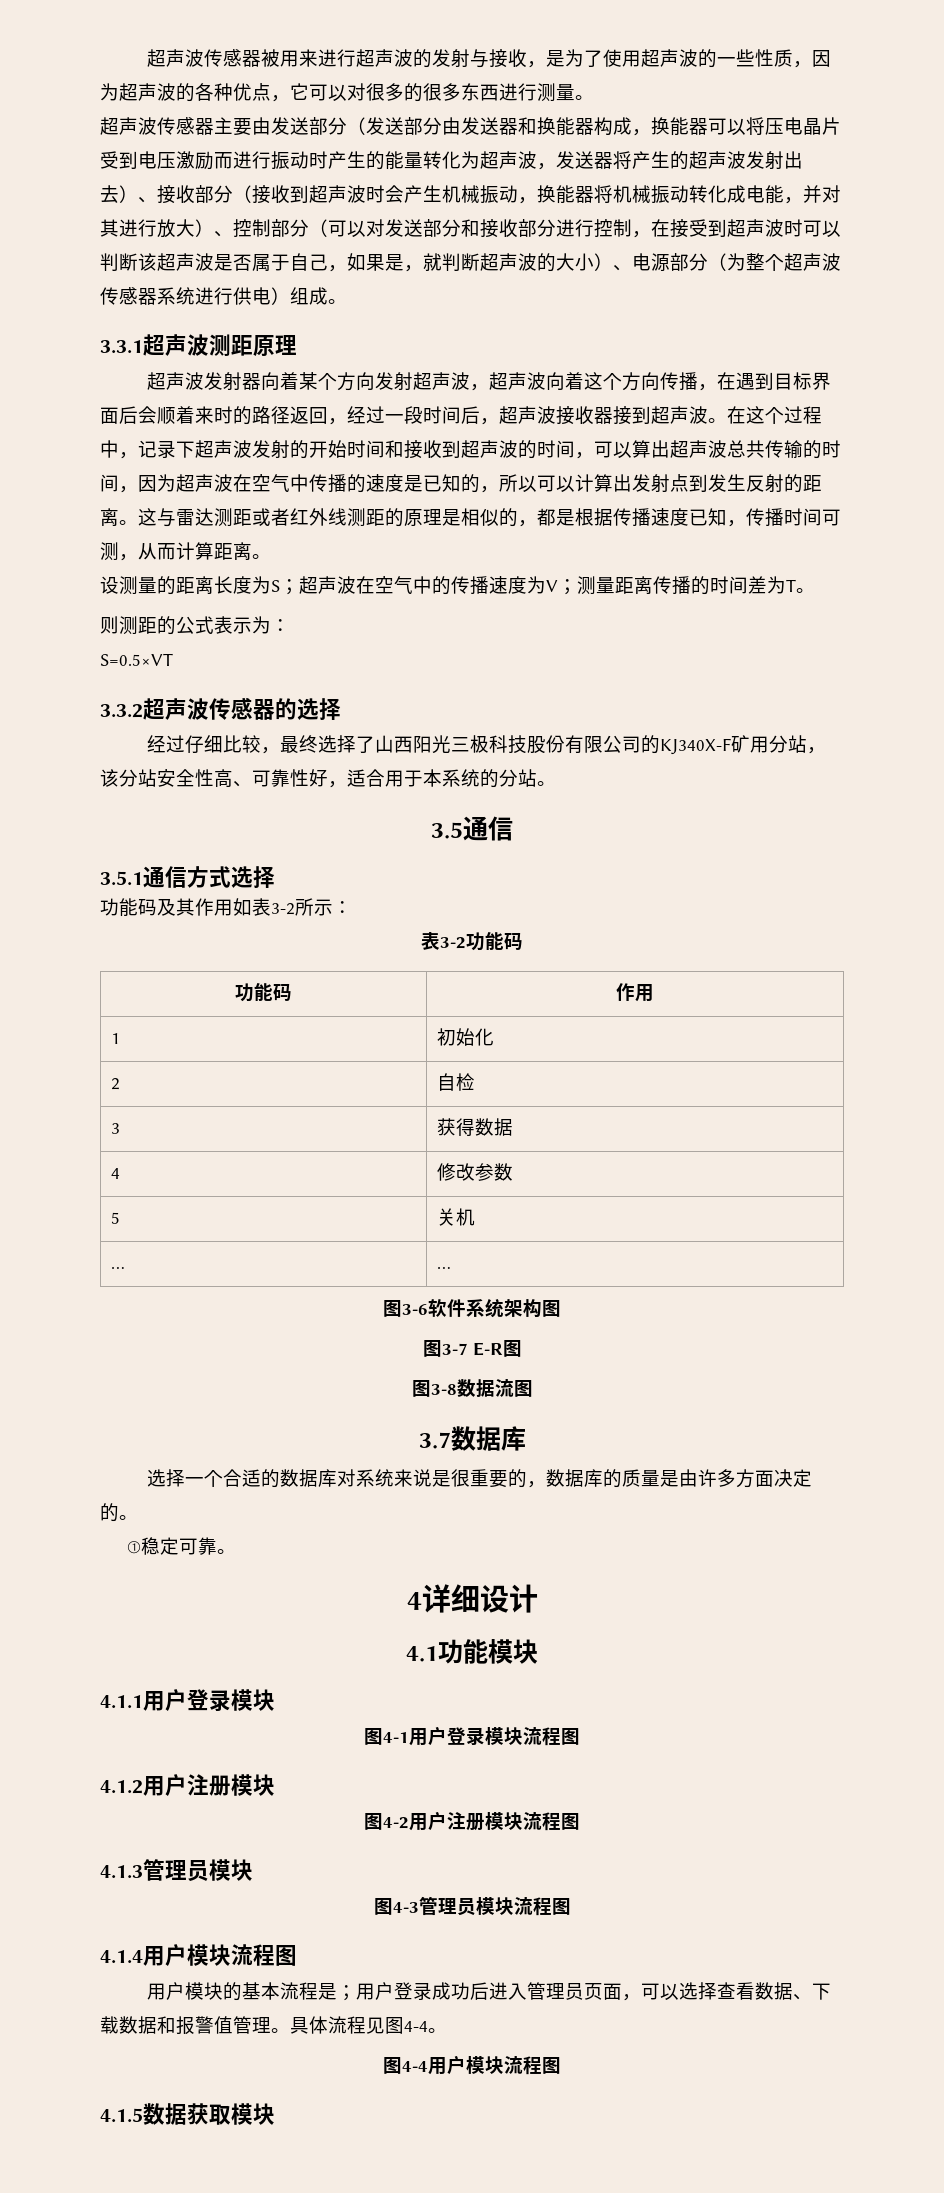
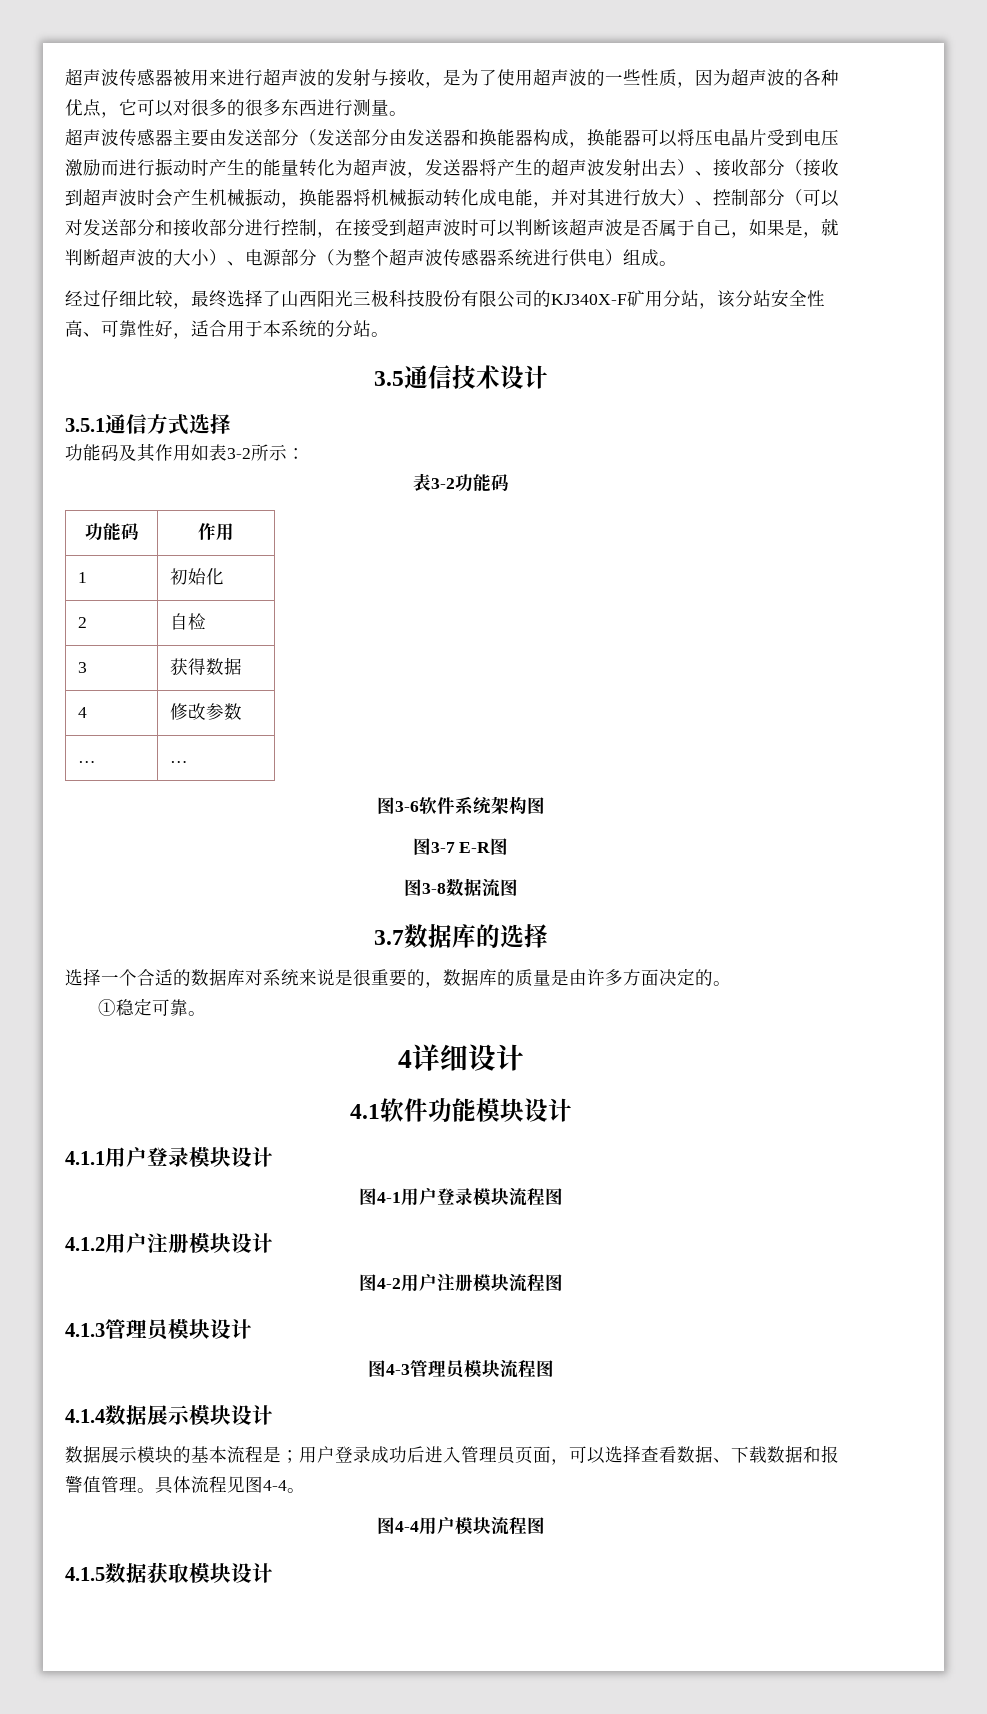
[100,334,297,356] [147,372,832,391] [100,406,822,425] [100,440,841,459] [100,474,822,493] [100,508,841,527] [100,542,271,561] [100,576,815,595] [100,616,290,635] [100,653,173,666] [100,697,341,720] // 3.3.1超声波测距原理 // 超声波发射器向着某个方向发射超声波，超声波向着这个方向传播，在遇到目标界面后会顺着来时的路径返回，经过一段时间后，超声波接收器接到超声波。在这个过程中，记录下超声波发射的开始时间和接收到超声波的时间，可以算出超声波总共传输的时间，因为超声波在空气中传播的速度是已知的，所以可以计算出发射点到发生反射的距离。这与雷达测距或者红外线测距的原理是相似的，都是根据传播速度已知，传播时间可测，从而计算距离。 // 设测量的距离长度为S；超声波在空气中的传播速度为V；测量距离传播的时间差为T。 // 则测距的公式表示为： // S=0.5×VT // 3.3.2超声波传感器的选择 -> (677, 263) none
(513, 828) none -> [451,365,548,389] 技术设计
[110,1212,120,1224] [436,1208,475,1226] // 5 | 关机 -> (242, 711) none
(526, 1438) none -> [475,924,548,948] 的选择
(438, 1654) none -> [379,1098,428,1122] 软件
(538, 1651) none -> [523,1098,572,1122] 设计
(275, 1700) none -> [231,1147,273,1167] 设计
(275, 1785) none -> [231,1233,273,1253] 设计
(253, 1870) none -> [210,1319,252,1339] 设计
[143,1944,297,1966] [147,1982,186,2000] 用户模块流程图 // 用户 -> [105,1405,273,1425] [65,1445,137,1463] 数据展示模块设计 // 数据展示
(275, 2114) none -> [231,1563,273,1583] 设计

